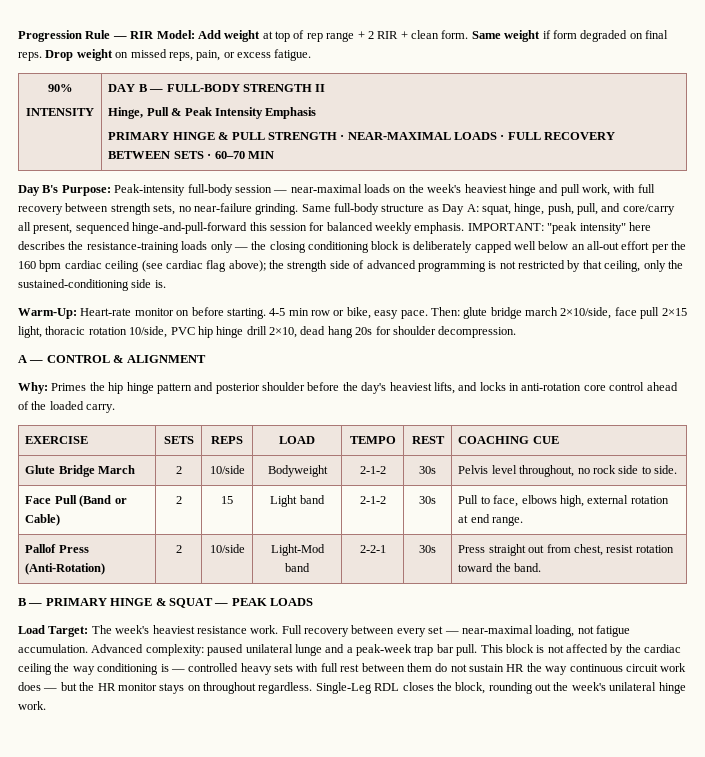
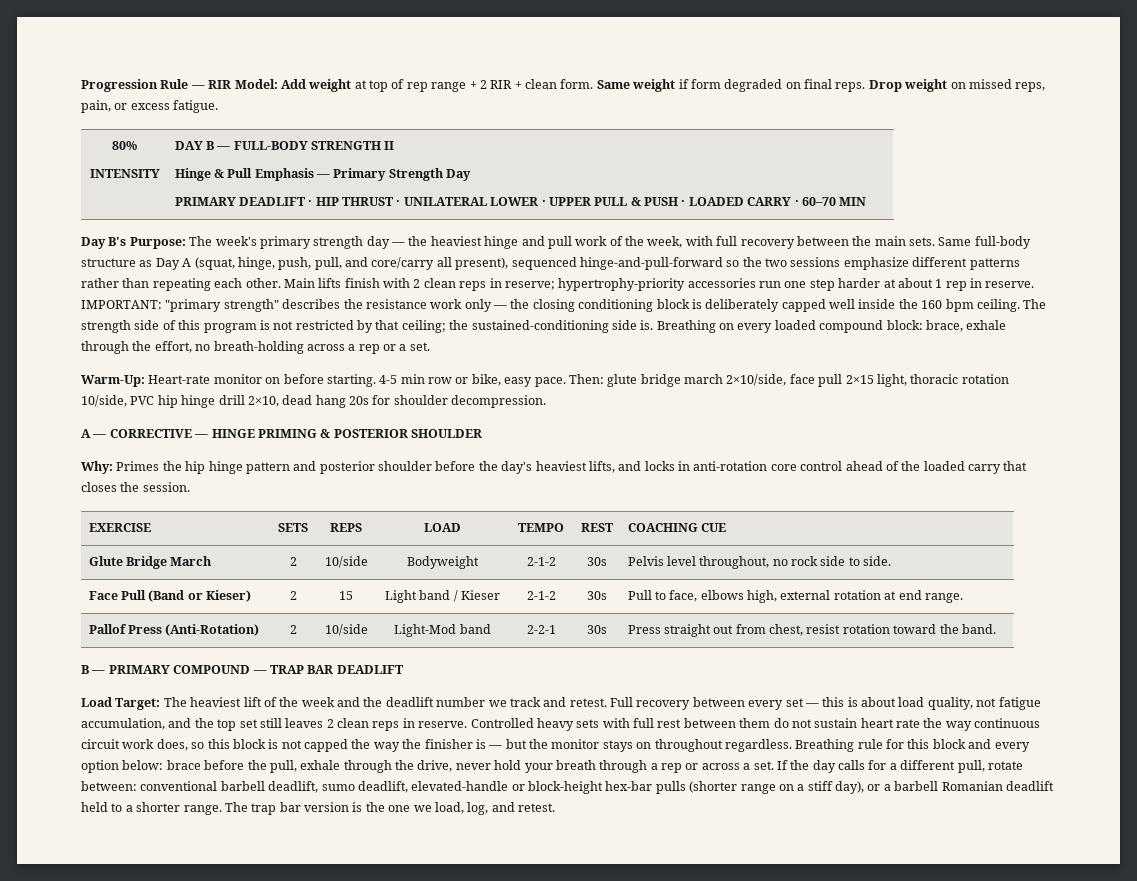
[47,84,73,92] 90% -> [112,141,137,150] 80%
[108,107,317,119] [108,132,616,140] [108,151,204,159] Hinge, Pull & Peak Intensity Emphasis // PRIMARY HINGE & PULL STRENGTH · NEAR-MAXIMAL LOADS · FULL RECOVERY BETWEEN SETS -> [174,168,472,181] [174,197,792,206] Hinge & Pull Emphasis — Primary Strength Day // PRIMARY DEADLIFT · HIP THRUST · UNILATERAL LOWER · UPPER PULL & PUSH · LOADED CARRY
[114,184,655,196] [18,203,299,215] Peak-intensity full-body session — near-maximal loads on the week's heaviest hinge and pull work, with full recovery between strength sets, no near-failure grinding. -> [189,236,935,249] The week's primary strength day — the heaviest hinge and pull work of the week, with full recovery between the main sets.
[466,204,511,215] A: squat, -> [182,257,235,270] A (squat,
[33,223,73,234] present, -> [455,257,509,270] present),
[249,222,651,234] [18,241,208,253] this session for balanced weekly emphasis. IMPORTANT: "peak intensity" here describes the resistance-training loads -> [726,257,1020,270] [81,278,1035,291] [81,299,463,312] so the two sessions emphasize different patterns rather than repeating each other. Main lifts finish with 2 clean reps in reserve; hypertrophy-priority accessories run one step harder at about 1 rep in reserve. IMPORTANT: "primary strength" describes the resistance work
[538,241,687,253] [18,260,284,272] below an all-out effort per the 160 bpm cardiac ceiling (see cardiac flag above); the -> [858,299,1047,312] inside the 160 bpm ceiling. The
[366,260,486,272] advanced programming -> [178,320,257,333] this program
[604,260,666,272] ceiling, only -> [401,320,446,333] ceiling;
(166, 284) none -> [656,320,1007,333] [81,341,430,354] Breathing on every loaded compound block: brace, exhale through the effort, no breath-holding across a rep or a set.
[46,355,206,363] CONTROL & ALIGNMENT -> [109,429,482,438] CORRECTIVE — HINGE PRIMING & POSTERIOR SHOULDER
[86,404,116,413] carry. -> [968,461,1028,474] [81,482,190,492] carry that closes the session.
[25,514,61,526] Cable) -> [206,590,252,602] Kieser)
(325, 499) none -> [453,590,501,602] / Kieser
[110,598,313,608] [18,625,279,637] HINGE & SQUAT — PEAK LOADS // Load Target: The week's heaviest resistance work. -> [173,665,404,674] [81,697,607,710] COMPOUND — TRAP BAR DEADLIFT // Load Target: The heaviest lift of the week and the deadlift number we track and retest.
[461,625,630,637] [18,644,682,656] [18,663,239,675] near-maximal loading, not fatigue accumulation. Advanced complexity: paused unilateral lunge and a peak-week trap bar pull. This block is not affected by the cardiac ceiling the way conditioning is — controlled -> [822,697,1041,710] [81,718,534,731] this is about load quality, not fatigue accumulation, and the top set still leaves 2 clean reps in reserve. Controlled
[506,664,525,672] HR -> [860,718,920,728] heart rate
[18,682,41,691] does -> [156,739,486,752] does, so this block is not capped the way the finisher is
[97,683,116,691] HR -> (548, 744) none
[315,682,686,694] [18,701,46,710] Single-Leg RDL closes the block, rounding out the week's unilateral hinge work. -> [795,739,1030,752] [81,760,1023,773] [81,781,1054,794] [81,802,555,815] Breathing rule for this block and every option below: brace before the pull, exhale through the drive, never hold your breath through a rep or across a set. If the day calls for a different pull, rotate between: conventional barbell deadlift, sumo deadlift, elevated-handle or block-height hex-bar pulls (shorter range on a stiff day), or a barbell Romanian deadlift held to a shorter range. The trap bar version is the one we load, log, and retest.

